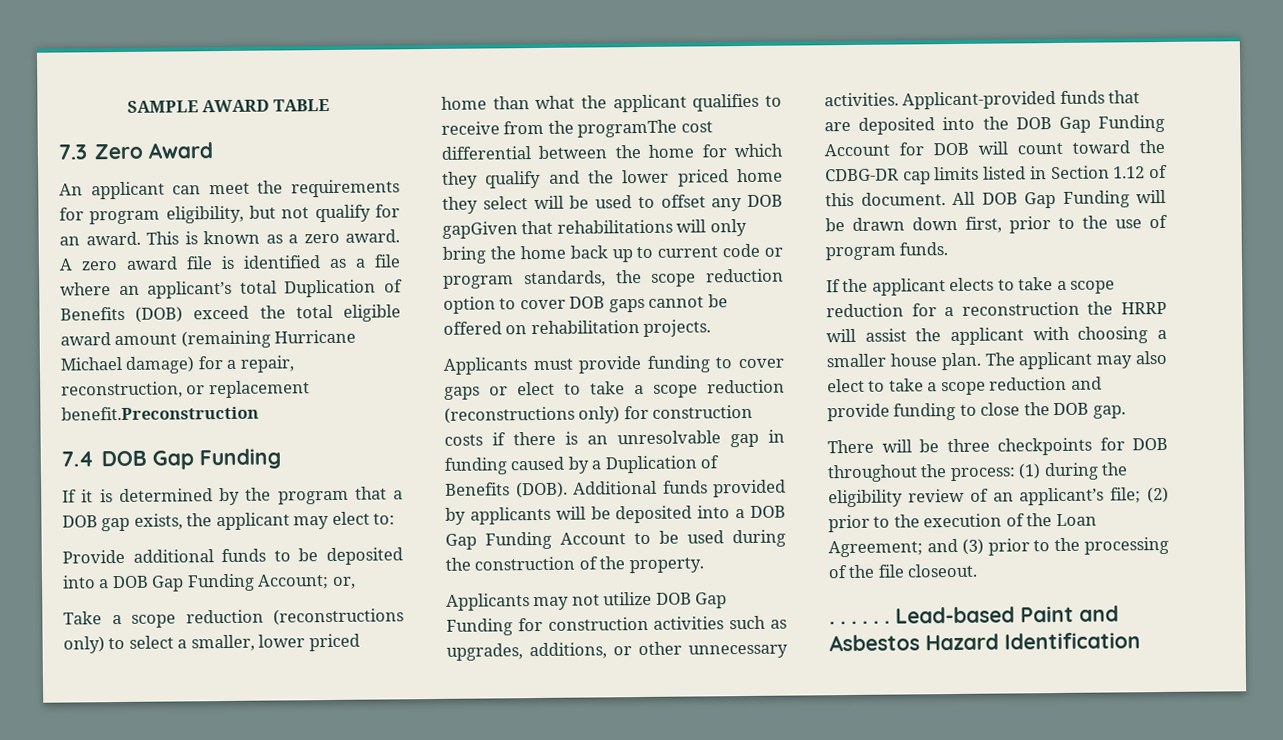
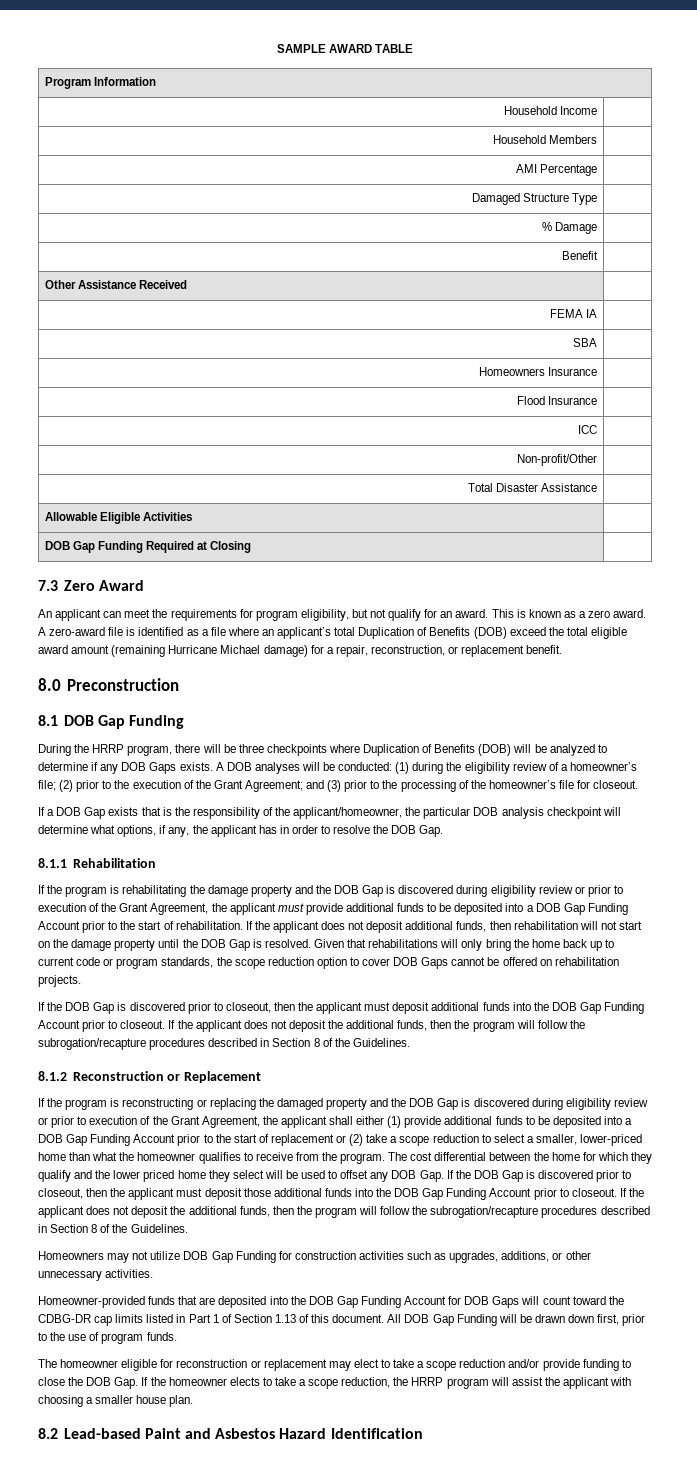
(331, 105) none -> [44,77,156,89] [504,106,598,115] [493,135,598,144] [516,164,598,176] [472,193,598,205] [542,222,598,234] [562,251,599,260] [44,280,187,289] [550,309,598,318] [573,338,598,347] [479,367,598,376] [517,396,598,405] [578,425,598,434] [517,454,598,466] [468,483,598,492] [44,512,192,524] [44,541,252,553] // Program Information // Household Income | // Household Members | // AMI Percentage | // Damaged Structure Type | // % Damage | // Benefit | // Other Assistance Received | // FEMA IA | // SBA | // Homeowners Insurance | // Flood Insurance | // ICC | // Non-profit/Other | // Total Disaster Assistance | // Allowable Eligible Activities | // DOB Gap Funding Required at Closing |
[81,256,178,271] zero award -> [49,627,106,636] zero-award
[61,405,259,421] [61,451,94,467] benefit.Preconstruction // 7.4 -> [526,645,563,654] [38,678,179,691] [38,715,58,726] benefit. // 8.0 Preconstruction // 8.1
[62,486,403,506] [62,511,396,532] [62,549,125,564] If it is determined by the program that a DOB gap exists, the applicant may elect to: // Provide -> [38,744,607,756] [38,762,637,774] [38,780,639,792] [38,807,621,819] [38,825,444,837] [38,858,156,868] [38,885,623,897] [38,903,343,915] During the HRRP program, there will be three checkpoints where Duplication of Benefits (DOB) will be analyzed to determine if any DOB Gaps exists. A DOB analyses will be conducted: (1) during the eligibility review of a homeowner’s file; (2) prior to the execution of the Grant Agreement; and (3) prior to the processing of the homeowner’s file for closeout. // If a DOB Gap exists that is the responsibility of the applicant/homeowner, the particular DOB analysis checkpoint will determine what options, if any, the applicant has in order to resolve the DOB Gap. // 8.1.1 Rehabilitation // If the program is rehabilitating the damage property and the DOB Gap is discovered during eligibility review or prior to execution of the Grant Agreement, the applicant must provide
[257,574,356,590] [63,608,404,628] [63,636,105,654] Account; or, // Take a scope reduction (reconstructions only) -> [38,921,642,933] [38,939,615,951] [38,957,619,969] [38,975,81,987] [38,1002,645,1014] [38,1020,585,1032] [38,1038,410,1050] [38,1071,262,1083] [38,1098,648,1110] [38,1116,633,1128] [38,1134,479,1146] Account prior to the start of rehabilitation. If the applicant does not deposit additional funds, then rehabilitation will not start on the damage property until the DOB Gap is resolved. Given that rehabilitations will only bring the home back up to current code or program standards, the scope reduction option to cover DOB Gaps cannot be offered on rehabilitation projects. // If the DOB Gap is discovered prior to closeout, then the applicant must deposit additional funds into the DOB Gap Funding Account prior to closeout. If the applicant does not deposit the additional funds, then the program will follow the subrogation/recapture procedures described in Section 8 of the Guidelines. // 8.1.2 Reconstruction or Replacement // If the program is reconstructing or replacing the damaged property and the DOB Gap is discovered during eligibility review or prior to execution of the Grant Agreement, the applicant shall either (1) provide additional funds to be deposited into a DOB Gap Funding Account prior to the start of replacement or (2) take a scope reduction
[258,633,360,652] lower priced -> [580,1134,643,1146] lower-priced
[612,94,687,113] applicant -> [137,1152,196,1161] homeowner
[577,119,678,138] programThe -> [340,1152,408,1164] program. The
[442,218,747,239] [442,243,783,264] [443,268,784,289] [443,294,728,314] [443,319,712,337] [443,355,784,375] [444,379,785,400] [444,404,754,424] [444,429,785,448] [444,455,720,475] [445,479,786,499] [445,505,786,525] [445,529,786,550] [445,556,704,574] [446,593,530,611] gapGiven that rehabilitations will only bring the home back up to current code or program standards, the scope reduction option to cover DOB gaps cannot be offered on rehabilitation projects. // Applicants must provide funding to cover gaps or elect to take a scope reduction (reconstructions only) for construction costs if there is an unresolvable gap in funding caused by a Duplication of Benefits (DOB). Additional funds provided by applicants will be deposited into a DOB Gap Funding Account to be used during the construction of the property. // Applicants -> [419,1170,632,1182] [38,1188,644,1200] [38,1206,650,1218] [38,1224,188,1233] [38,1251,104,1260] Gap. If the DOB Gap is discovered prior to closeout, then the applicant must deposit those additional funds into the DOB Gap Funding Account prior to closeout. If the applicant does not deposit the additional funds, then the program will follow the subrogation/recapture procedures described in Section 8 of the Guidelines. // Homeowners
[902,91,1057,110] Applicant-provided -> [38,1296,145,1308] // Homeowner-provided
(969, 149) none -> [492,1296,520,1308] Gaps
[1050,165,1146,180] Section 1.12 -> [188,1314,296,1323] Part 1 of Section 1.13
[826,278,946,296] If the applicant -> [38,1359,631,1371] [38,1377,227,1389] The homeowner eligible for reconstruction or replacement may elect to take a scope reduction and/or provide funding to close the DOB Gap. If the homeowner
[826,301,1167,318] reduction for a reconstruction the HRRP -> [341,1377,489,1389] reduction, the HRRP program
[984,350,1167,370] [827,376,1102,396] [827,402,1126,422] [827,437,1168,456] [827,462,1129,483] [828,486,1169,508] [828,513,1097,533] [828,536,1169,558] [828,563,979,579] [829,620,890,625] The applicant may also elect to take a scope reduction and provide funding to close the DOB gap. // There will be three checkpoints for DOB throughout the process: (1) during the eligibility review of an applicant’s file; (2) prior to the execution of the Loan Agreement; and (3) prior to the processing of the file closeout. // . . . . . . -> [38,1428,58,1439] // 8.2

